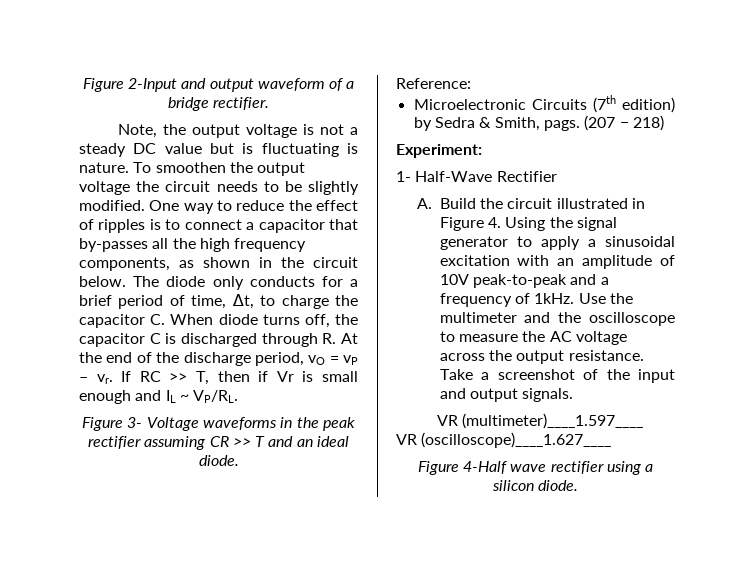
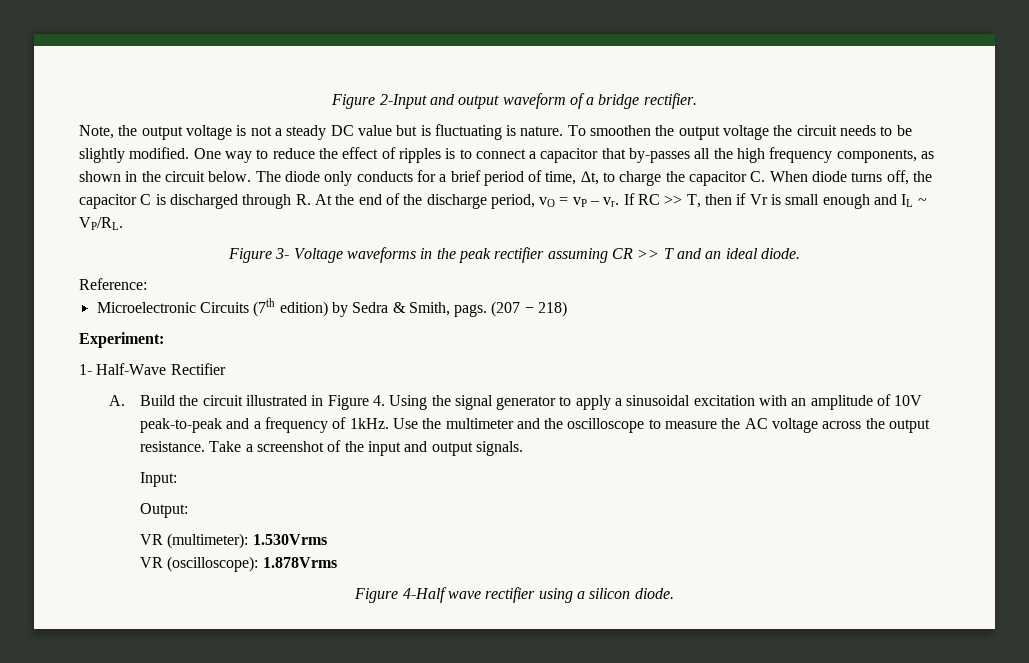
[437,413,644,429] [396,432,612,448] VR (multimeter)____1.597____ // VR (oscilloscope)____1.627____ -> [139,472,177,487] [139,503,188,518] [139,533,327,549] [139,556,337,572] Input: // Output: // VR (multimeter): 1.530Vrms // VR (oscilloscope): 1.878Vrms

